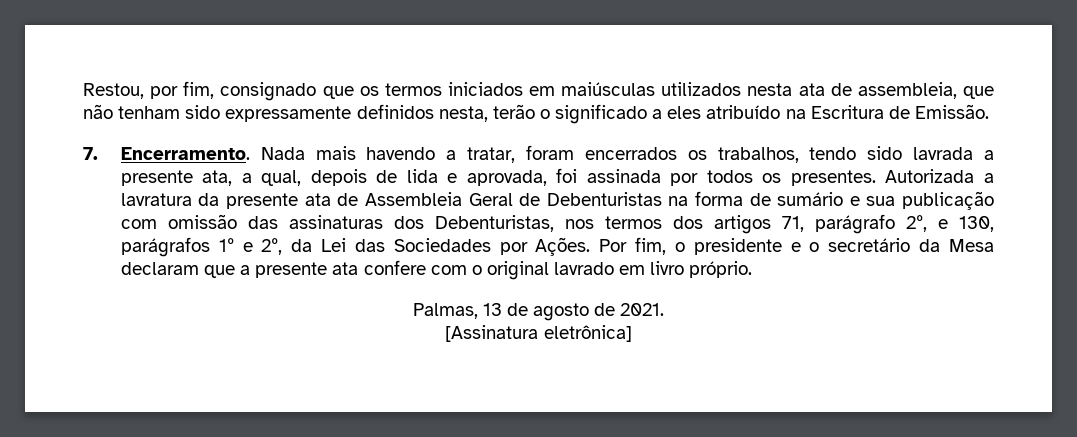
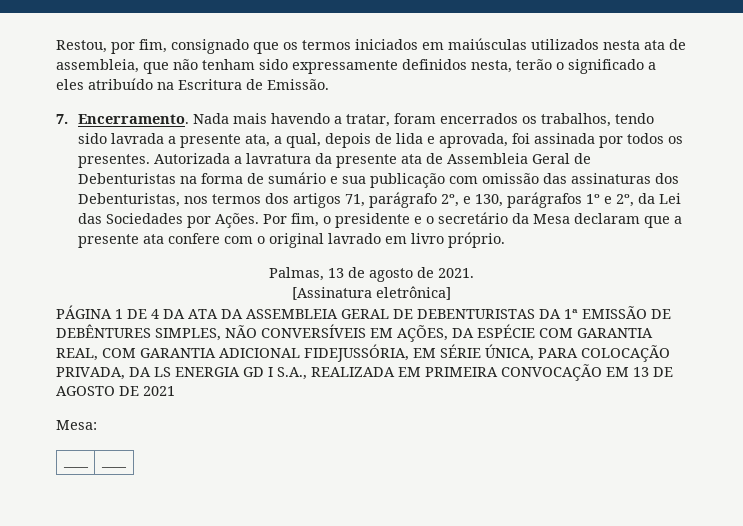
(632, 333) none -> [56,305,671,319] [56,324,653,342] [56,344,670,362] [56,364,673,381] [56,386,175,396] [56,420,97,430] [62,466,89,468] [101,466,127,468] // PÁGINA 1 DE 4 DA ATA DA ASSEMBLEIA GERAL DE DEBENTURISTAS DA 1ª EMISSÃO DE DEBÊNTURES SIMPLES, NÃO CONVERSÍVEIS EM AÇÕES, DA ESPÉCIE COM GARANTIA REAL, COM GARANTIA ADICIONAL FIDEJUSSÓRIA, EM SÉRIE ÚNICA, PARA COLOCAÇÃO PRIVADA, DA LS ENERGIA GD I S.A., REALIZADA EM PRIMEIRA CONVOCAÇÃO EM 13 DE AGOSTO DE 2021 // Mesa: // ____ | ____

